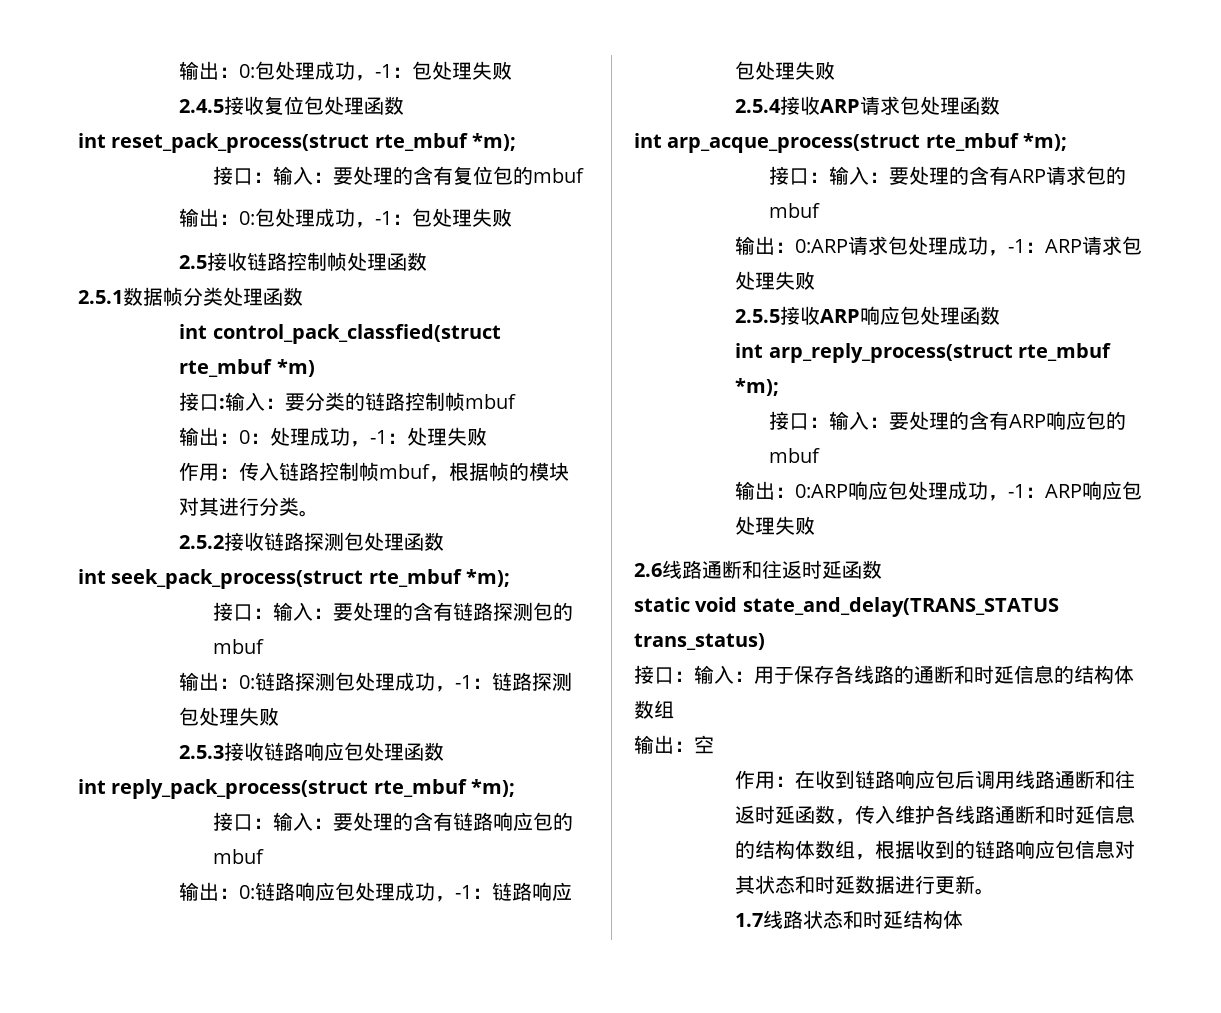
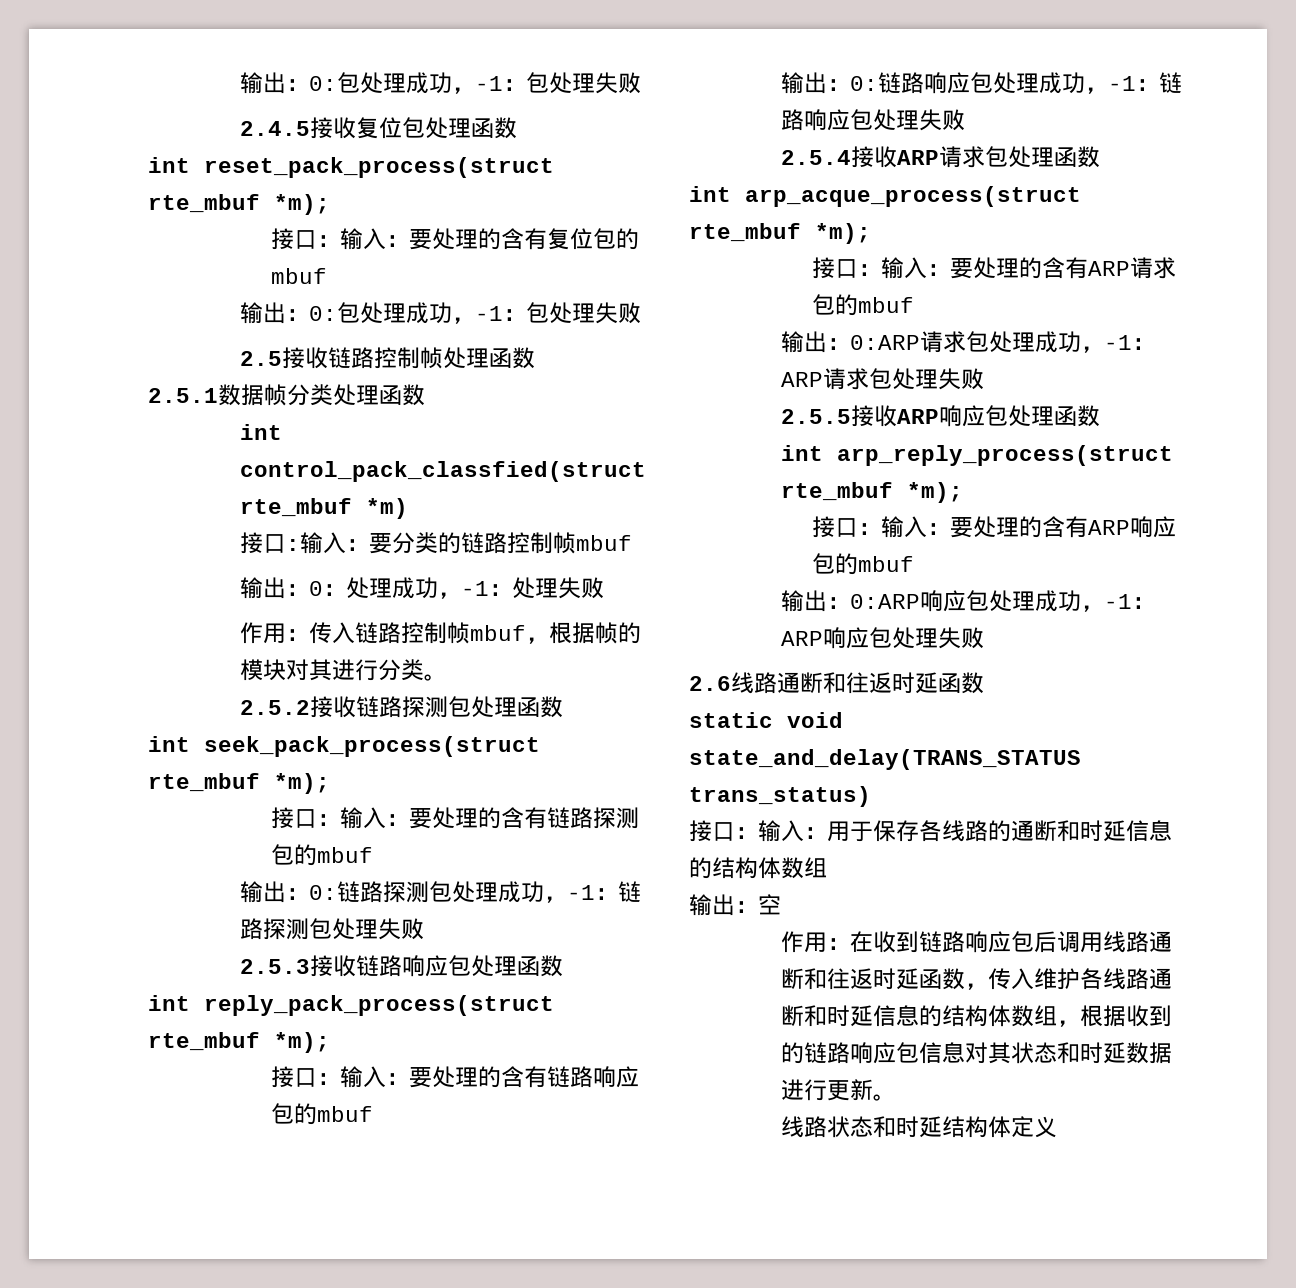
[735,913,764,927] 1.7 -> (897, 1097) none
(964, 919) none -> [1011,1116,1058,1138] 定义

